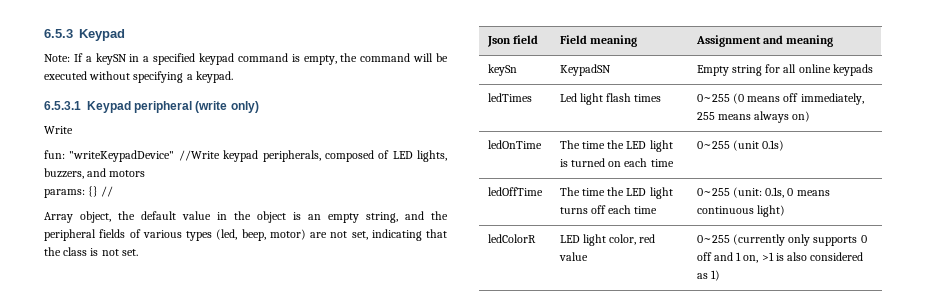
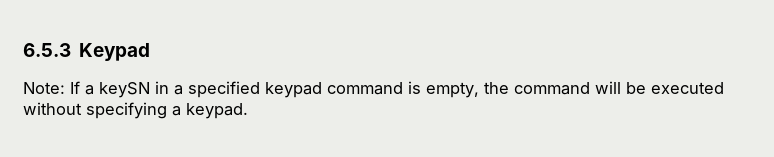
[44,101,259,113] [44,126,73,134] [44,150,447,162] [44,168,146,179] [44,186,114,198] [44,211,448,223] [44,229,447,241] [44,247,138,256] [486,35,538,47] [559,35,637,47] [695,35,834,47] [487,64,517,76] [559,64,611,76] [696,64,873,76] [487,93,532,102] [559,93,662,105] [696,93,864,105] [696,111,811,123] [487,140,542,149] [559,140,673,152] [559,158,674,167] [696,140,785,151] [487,187,543,196] [559,187,673,199] [559,205,658,214] [696,187,830,198] [696,205,785,217] [487,234,536,243] [559,234,656,246] [558,252,588,261] [696,234,867,246] [696,252,864,263] [696,270,720,281] // 6.5.3.1 Keypad peripheral (write only) // Write // fun: "writeKeypadDevice" //Write keypad peripherals, composed of LED lights, buzzers, and motors // params: {} // // Array object, the default value in the object is an empty string, and the peripheral fields of various types (led, beep, motor) are not set, indicating that the class is not set. // Json field | Field meaning | Assignment and meaning // keySn | KeypadSN | Empty string for all online keypads // ledTimes | Led light flash times | 0~255 (0 means off immediately, 255 means always on) // ledOnTime | The time the LED light is turned on each time | 0~255 (unit 0.1s) // ledOffTime | The time the LED light turns off each time | 0~255 (unit: 0.1s, 0 means continuous light) // ledColorR | LED light color, red value | 0~255 (currently only supports 0 off and 1 on, >1 is also considered as 1) -> (248, 111) none

